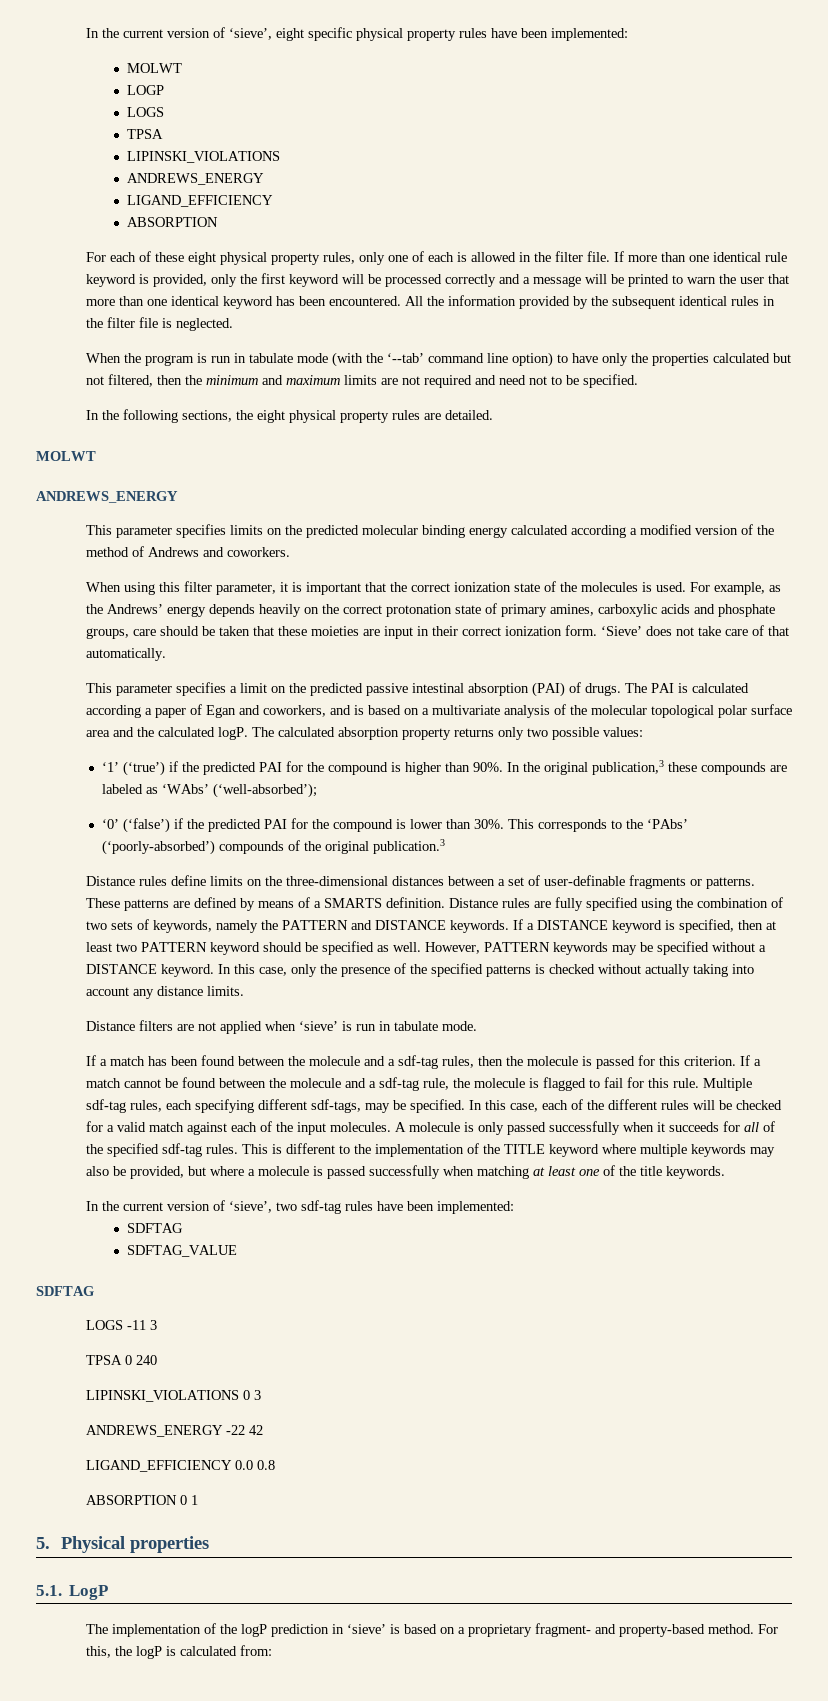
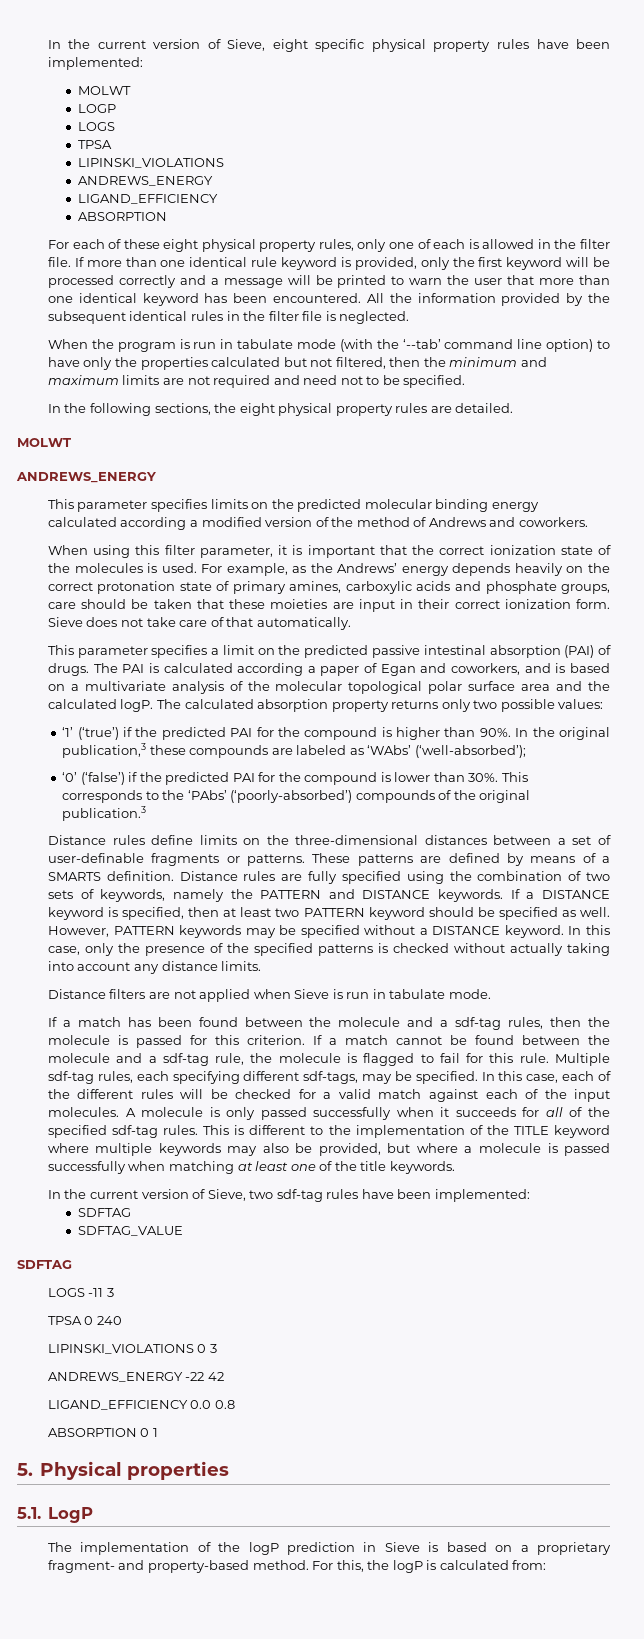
[85,27,272,40] In the current version of ‘sieve’, -> [47,39,266,51] In the current version of Sieve,
[600,626,642,636] ‘Sieve’ -> [47,617,83,627] Sieve
[298,1021,338,1031] ‘sieve’ -> [294,989,330,999] Sieve
[228,1201,272,1213] ‘sieve’, -> [207,1189,246,1201] Sieve,
[346,1624,386,1634] ‘sieve’ -> [384,1542,420,1552] Sieve

